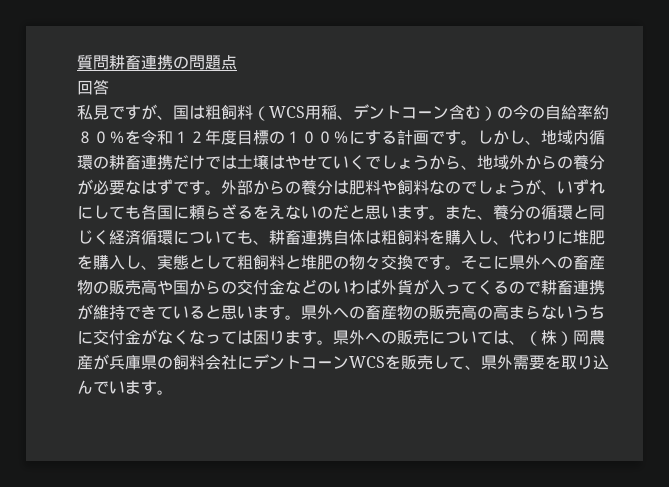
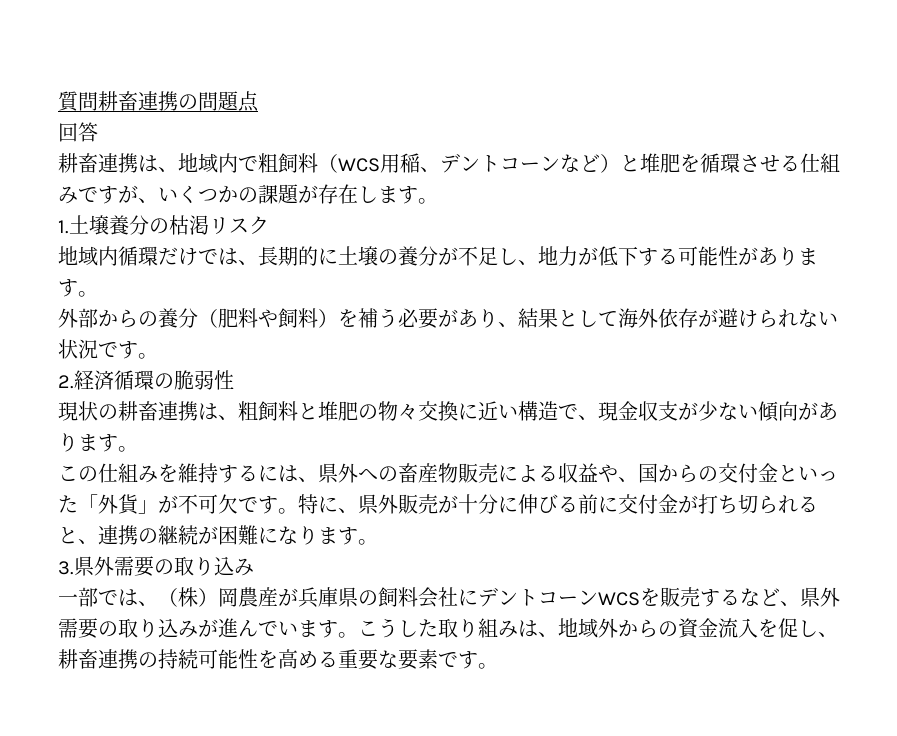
[77,104,205,120] 私見ですが、国は -> [58,153,258,173] 耕畜連携は、地域内で
[449,104,609,121] [77,129,605,145] [77,154,605,170] [77,179,221,195] 含む）の今の自給率約８０％を令和１２年度目標の１００％にする計画です。しかし、地域内循環の耕畜連携だけでは土壌はやせていくでしょうから、地域外からの養分が必要なはずです。 -> [560,153,840,173] [58,184,438,204] [58,215,269,235] [58,246,818,266] [58,279,98,297] など）と堆肥を循環させる仕組みですが、いくつかの課題が存在します。 // 1.土壌養分の枯渇リスク // 地域内循環だけでは、長期的に土壌の養分が不足し、地力が低下する可能性があります。 //
[333,180,349,194] は -> [198,309,218,328] （
[429,179,605,195] [77,204,605,220] [77,229,605,245] [77,254,237,270] なのでしょうが、いずれにしても各国に頼らざるをえないのだと思います。また、養分の循環と同じく経済循環についても、耕畜連携自体は粗飼料を購入し、代わりに堆肥を購入し、実態として -> [318,308,838,329] [58,339,158,359] [58,370,234,390] [58,401,238,421] ）を補う必要があり、結果として海外依存が避けられない状況です。 // 2.経済循環の脆弱性 // 現状の耕畜連携は、
[413,254,605,270] [77,279,605,295] [77,304,605,320] [77,329,493,345] です。そこに県外への畜産物の販売高や国からの交付金などのいわば外貨が入ってくるので耕畜連携が維持できていると思います。県外への畜産物の販売高の高まらないうちに交付金がなくなっては困ります。県外への販売について -> [458,401,838,422] [58,433,138,452] [58,463,838,483] [58,494,818,515] [58,525,378,545] [58,556,254,577] [58,587,118,607] に近い構造で、現金収支が少ない傾向があります。 // この仕組みを維持するには、県外への畜産物販売による収益や、国からの交付金といった「外貨」が不可欠です。特に、県外販売が十分に伸びる前に交付金が打ち切られると、連携の継続が困難になります。 // 3.県外需要の取り込み // 一部で
[433,355,465,369] して -> [700,588,780,607] するなど
[545,355,609,370] [77,380,141,394] を取り込んでいま -> [98,618,838,639] [58,649,458,670] の取り込みが進んでいます。こうした取り組みは、地域外からの資金流入を促し、耕畜連携の持続可能性を高める重要な要素で

